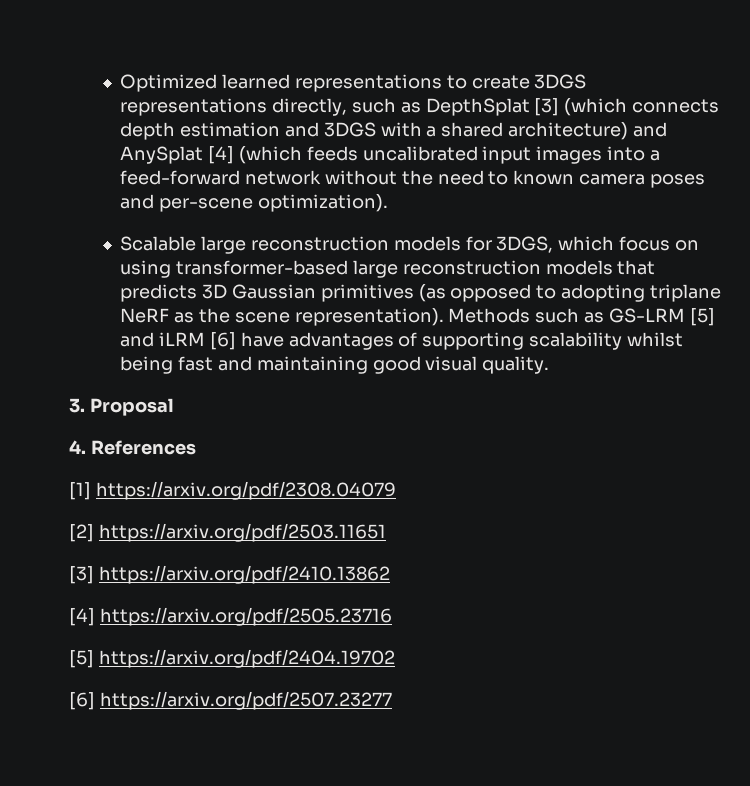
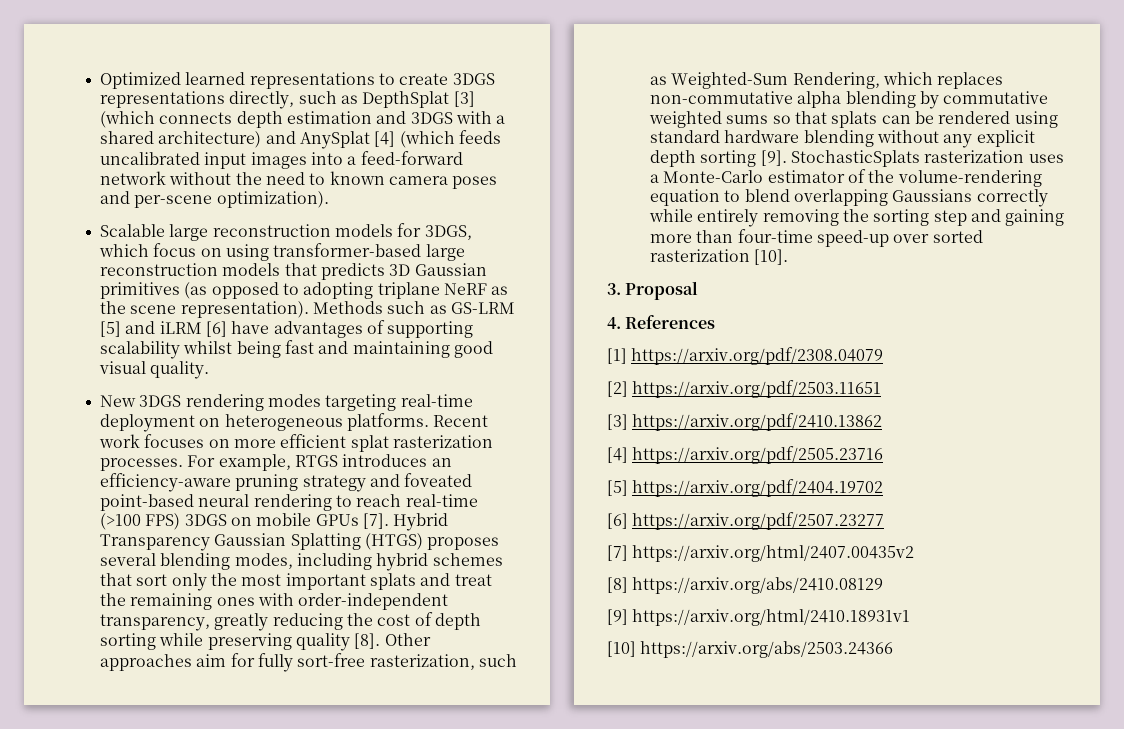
(550, 365) none -> [99,394,473,411] [99,413,489,432] [98,434,493,452] [99,454,452,471] [99,473,473,492] [99,494,478,511] [99,513,449,531] [99,533,500,551] [99,553,503,571] [99,573,492,591] [99,593,449,610] [99,612,481,631] [99,633,431,651] [99,653,517,672] [649,72,1004,89] [649,91,1049,109] [648,111,1058,128] [649,130,1035,148] [649,150,1064,167] [649,169,1042,187] [649,189,1048,207] [648,209,1065,227] [649,229,983,247] [649,249,789,265] // New 3DGS rendering modes targeting real-time deployment on heterogeneous platforms. Recent work focuses on more efficient splat rasterization processes. For example, RTGS introduces an efficiency-aware pruning strategy and foveated point-based neural rendering to reach real-time (>100 FPS) 3DGS on mobile GPUs [7]. Hybrid Transparency Gaussian Splatting (HTGS) proposes several blending modes, including hybrid schemes that sort only the most important splats and treat the remaining ones with order-independent transparency, greatly reducing the cost of depth sorting while preserving quality [8]. Other approaches aim for fully sort-free rasterization, such as Weighted-Sum Rendering, which replaces non-commutative alpha blending by commutative weighted sums so that splats can be rendered using standard hardware blending without any explicit depth sorting [9]. StochasticSplats rasterization uses a Monte-Carlo estimator of the volume-rendering equation to blend overlapping Gaussians correctly while entirely removing the sorting step and gaining more than four-time speed-up over sorted rasterization [10].
(392, 700) none -> [607,545,915,562] [607,577,884,594] [607,609,911,626] [607,641,894,658] // [7] https://arxiv.org/html/2407.00435v2 // [8] https://arxiv.org/abs/2410.08129 // [9] https://arxiv.org/html/2410.18931v1 // [10] https://arxiv.org/abs/2503.24366

